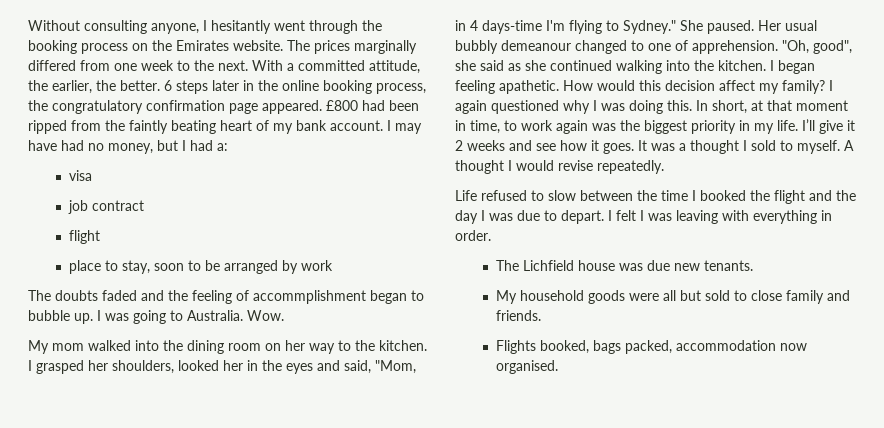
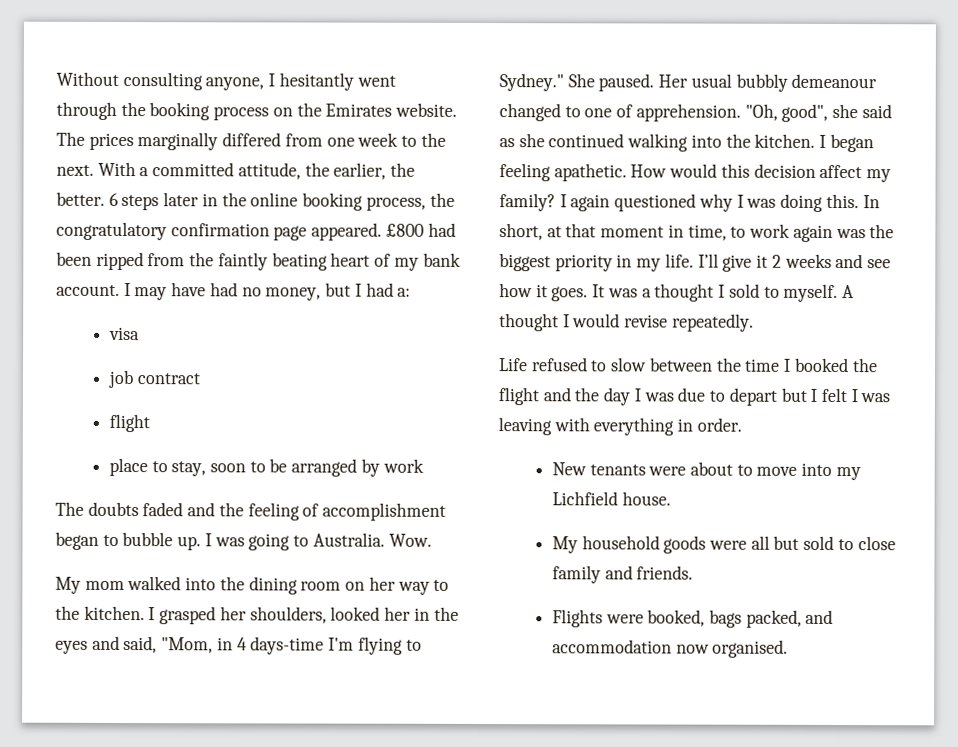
[253,290,366,304] accommplishment -> [322,502,447,521] accomplishment
[561,210,604,224] depart. -> [728,387,807,406] depart but
[495,260,753,271] The Lichfield house was due new tenants. -> [551,461,861,481] [551,491,671,506] New tenants were about to move into my Lichfield house.
(536, 347) none -> [605,614,644,624] were
(672, 347) none -> [805,609,834,624] and

